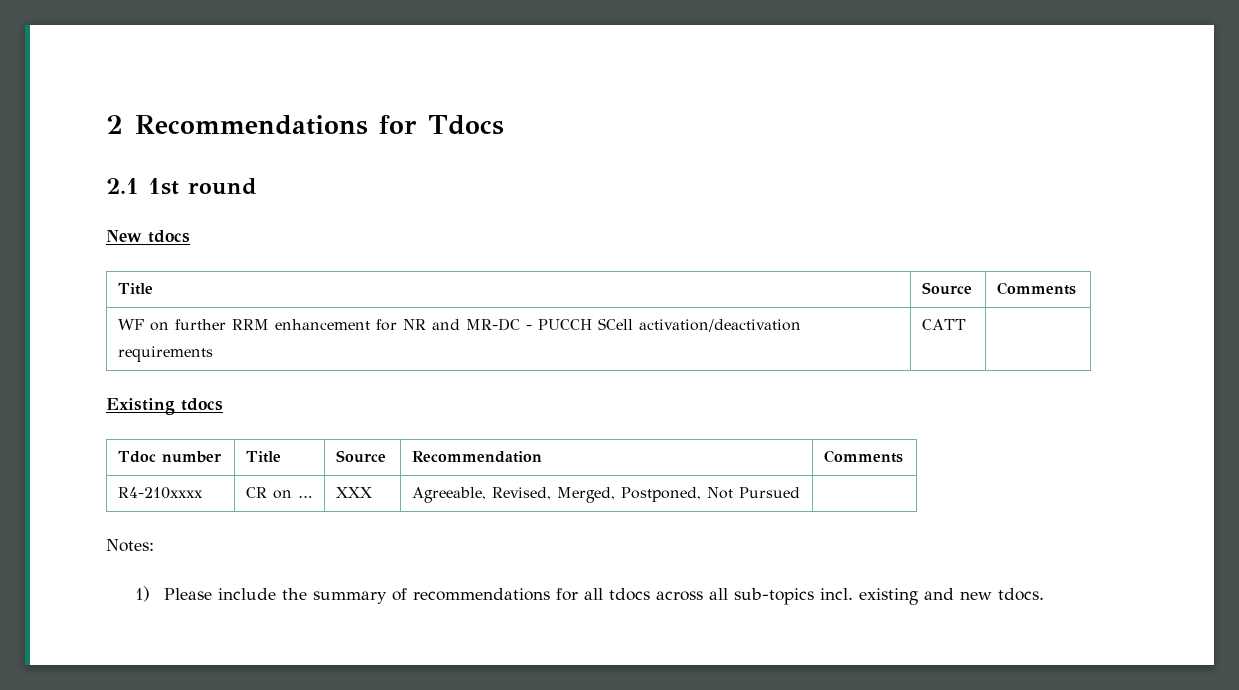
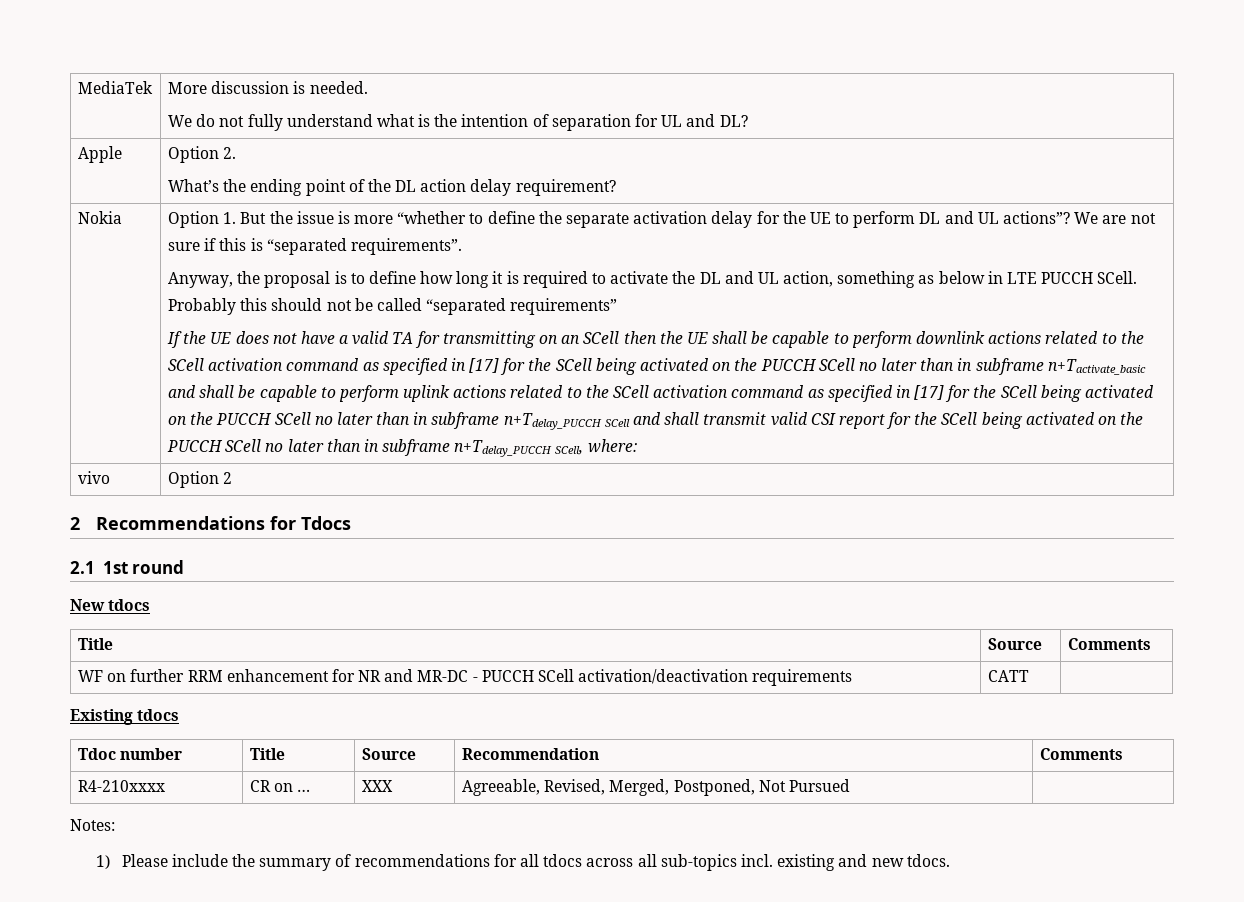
(106, 124) none -> [77,81,153,94] [167,81,368,94] [167,114,748,131] [77,146,122,163] [167,146,237,163] [167,179,616,196] [77,211,122,224] [167,211,1156,228] [167,238,462,255] [167,271,1138,288] [167,298,618,315] [166,331,1144,348] [167,358,1146,375] [167,385,1155,402] [167,412,1144,430] [166,439,637,457] [77,471,110,484] [167,471,233,488] MediaTek | More discussion is needed. // We do not fully understand what is the intention of separation for UL and DL? // Apple | Option 2. // What’s the ending point of the DL action delay requirement? // Nokia | Option 1. But the issue is more “whether to define the separate activation delay for the UE to perform DL and UL actions”? We are not sure if this is “separated requirements”. // Anyway, the proposal is to define how long it is required to activate the DL and UL action, something as below in LTE PUCCH SCell. Probably this should not be called “separated requirements” // If the UE does not have a valid TA for transmitting on an SCell then the UE shall be capable to perform downlink actions related to the SCell activation command as specified in [17] for the SCell being activated on the PUCCH SCell no later than in subframe n+Tactivate_basic and shall be capable to perform uplink actions related to the SCell activation command as specified in [17] for the SCell being activated on the PUCCH SCell no later than in subframe n+Tdelay_PUCCH SCell and shall transmit valid CSI report for the SCell being activated on the PUCCH SCell no later than in subframe n+Tdelay_PUCCH SCell, where: // vivo | Option 2 //

